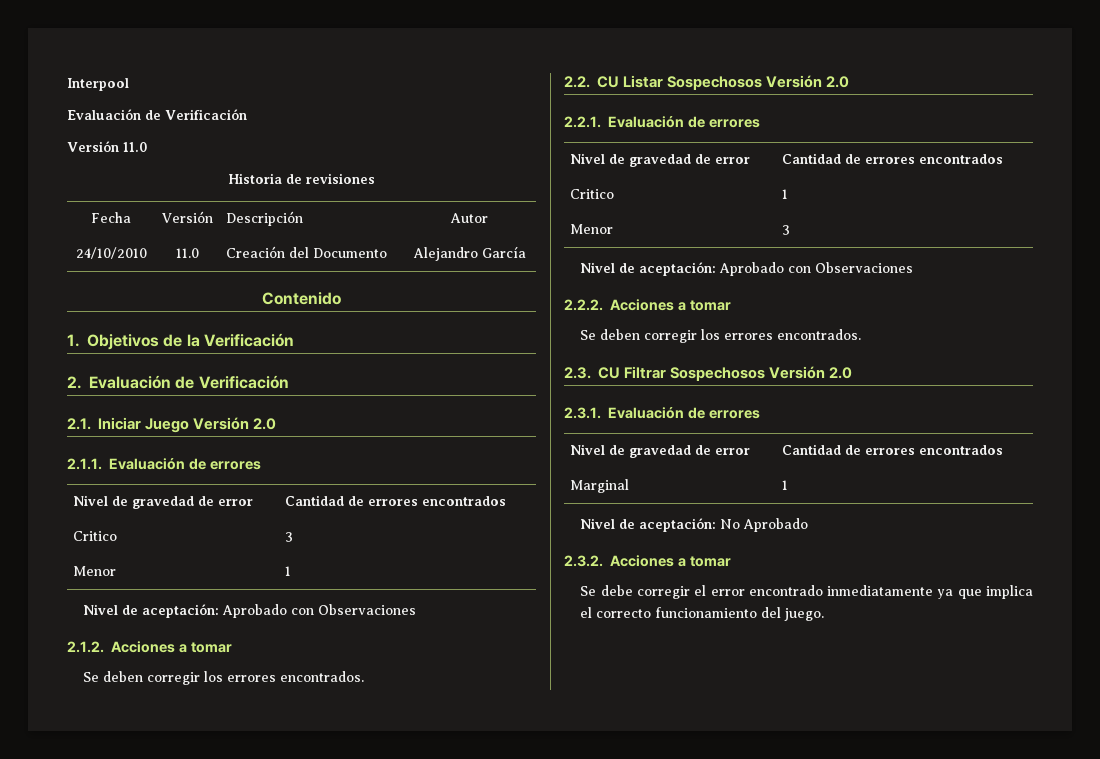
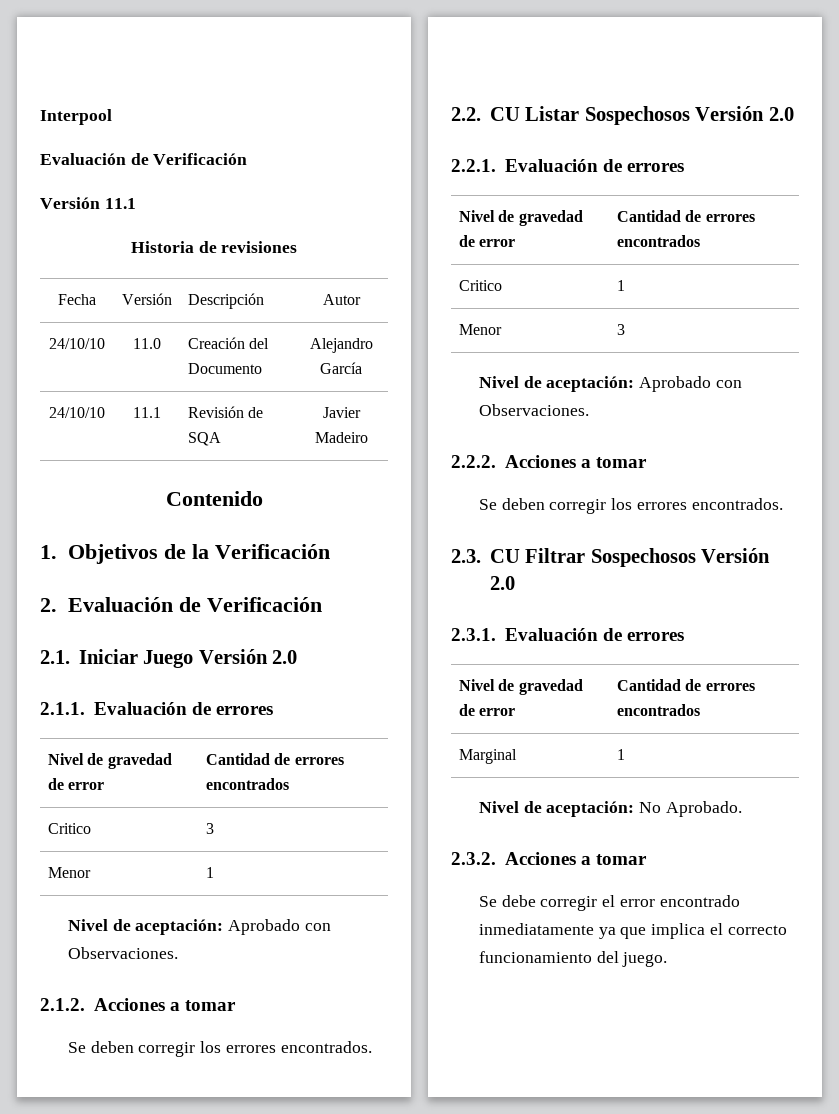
[123,142,147,152] 11.0 -> [104,198,136,209] 11.1
[75,247,147,259] 24/10/2010 -> [49,338,105,349] 24/10/10
(526, 252) none -> [49,407,105,418] [133,407,161,418] [188,406,264,418] [188,432,222,446] [322,407,361,418] [314,432,368,443] // 24/10/10 | 11.1 | Revisión de SQA | Javier Madeiro
[318,604,417,615] Observaciones -> [67,947,178,959] Observaciones.
[815,262,914,273] Observaciones -> [478,404,589,416] Observaciones.
[743,518,809,532] Aprobado -> [665,801,742,817] Aprobado.

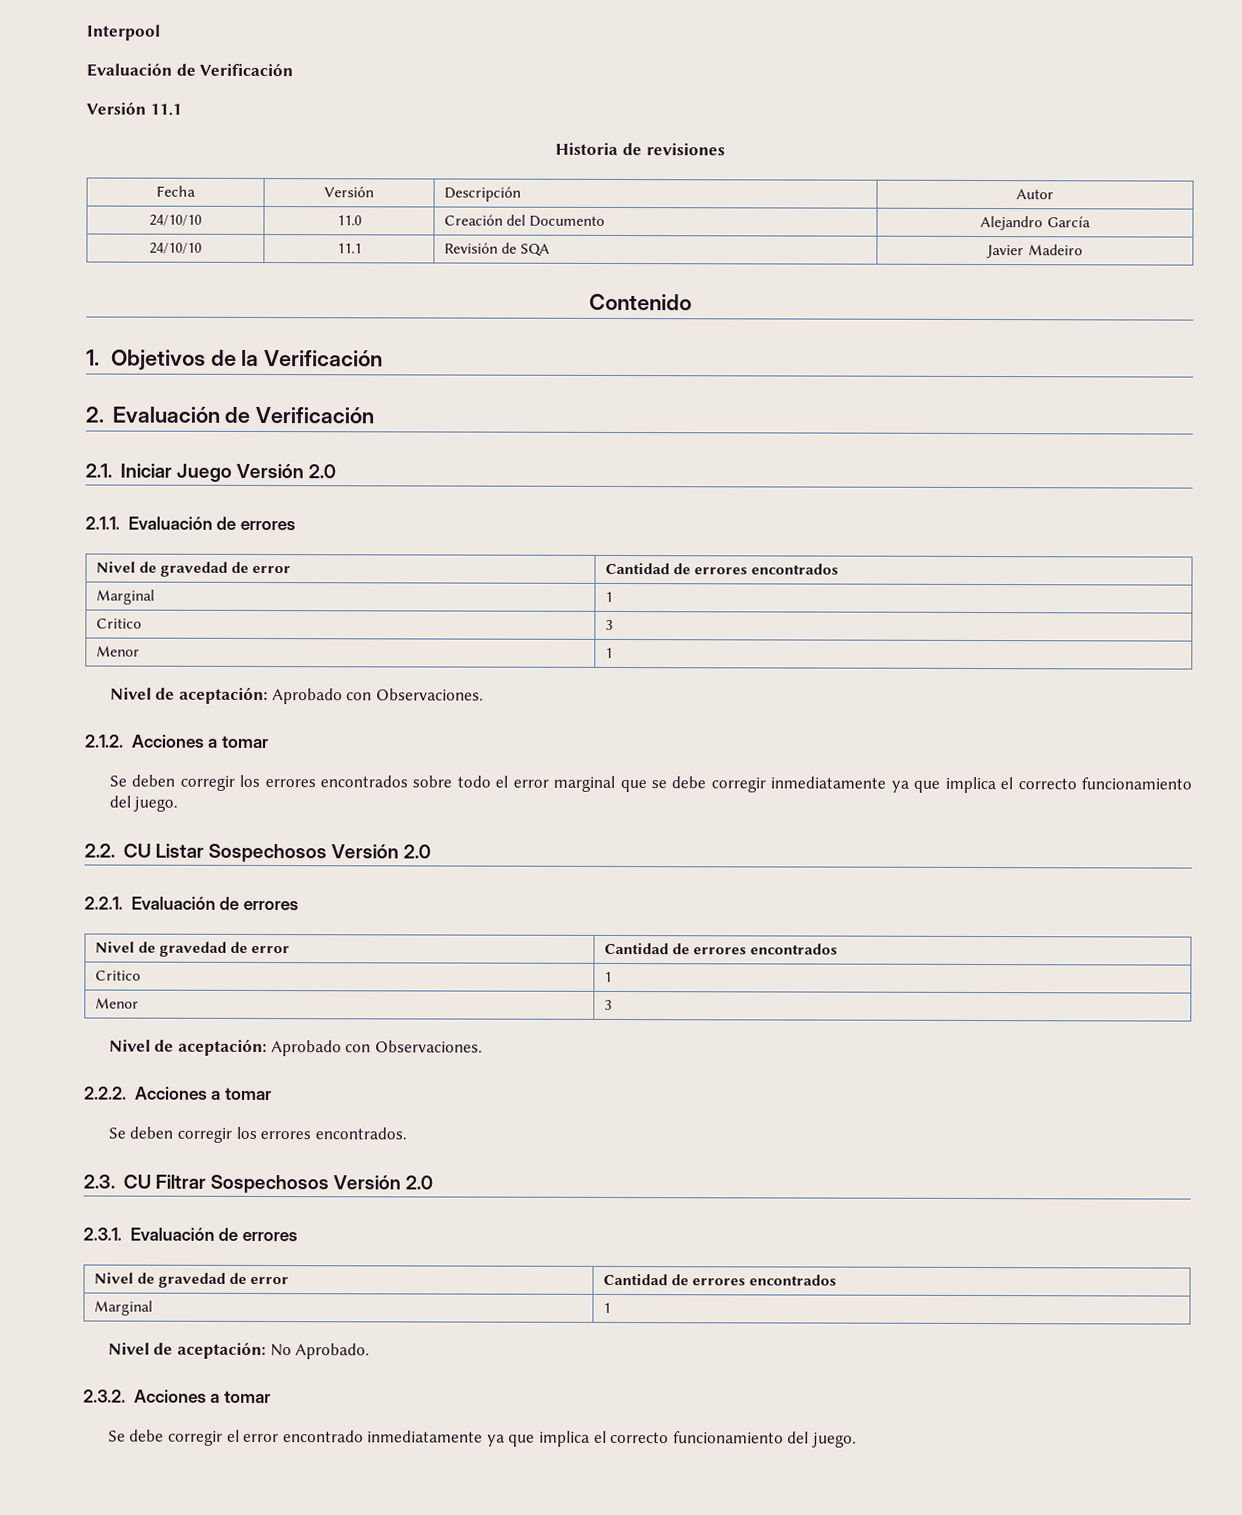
(290, 784) none -> [95,589,155,605] [604,591,613,602] // Marginal | 1
[280,1041,372,1053] encontrados. -> [319,775,1193,794] [108,795,179,812] encontrados sobre todo el error marginal que se debe corregir inmediatamente ya que implica el correcto funcionamiento del juego.

